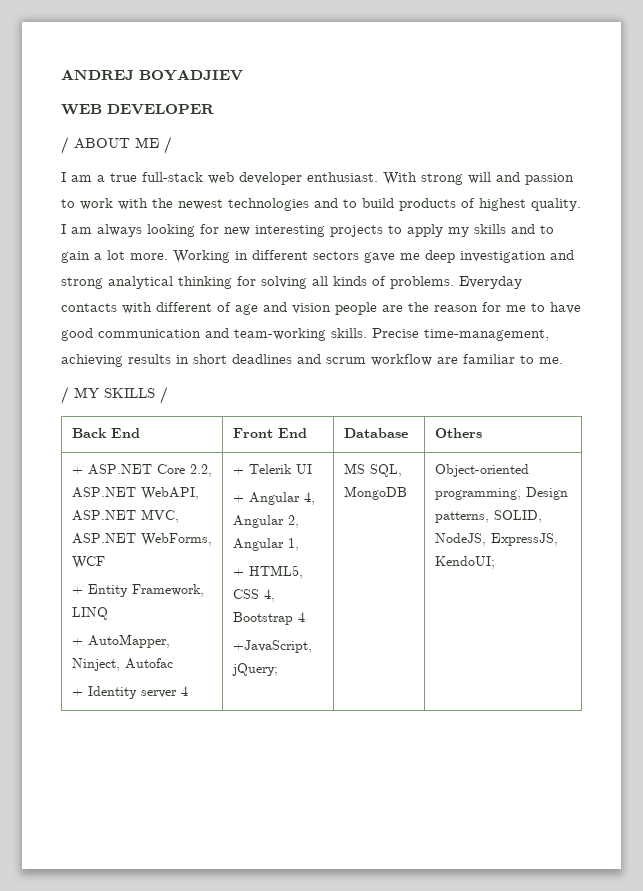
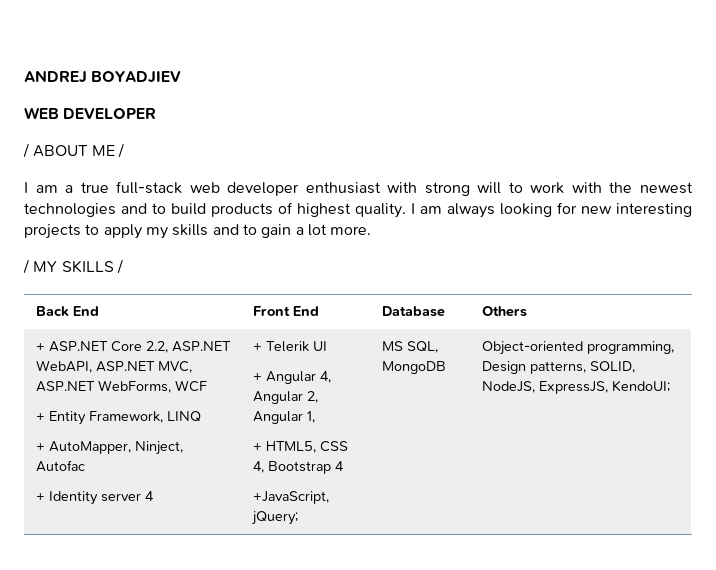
[307,172,574,185] enthusiast. With strong will and passion -> [305,182,502,196] enthusiast with strong will
[173,250,574,263] [61,276,522,289] [61,302,581,315] [61,328,549,341] [61,354,563,367] Working in different sectors gave me deep investigation and strong analytical thinking for solving all kinds of problems. Everyday contacts with different of age and vision people are the reason for me to have good communication and team-working skills. Precise time-management, achieving results in short deadlines and scrum workflow are familiar to me. -> (372, 230) none

